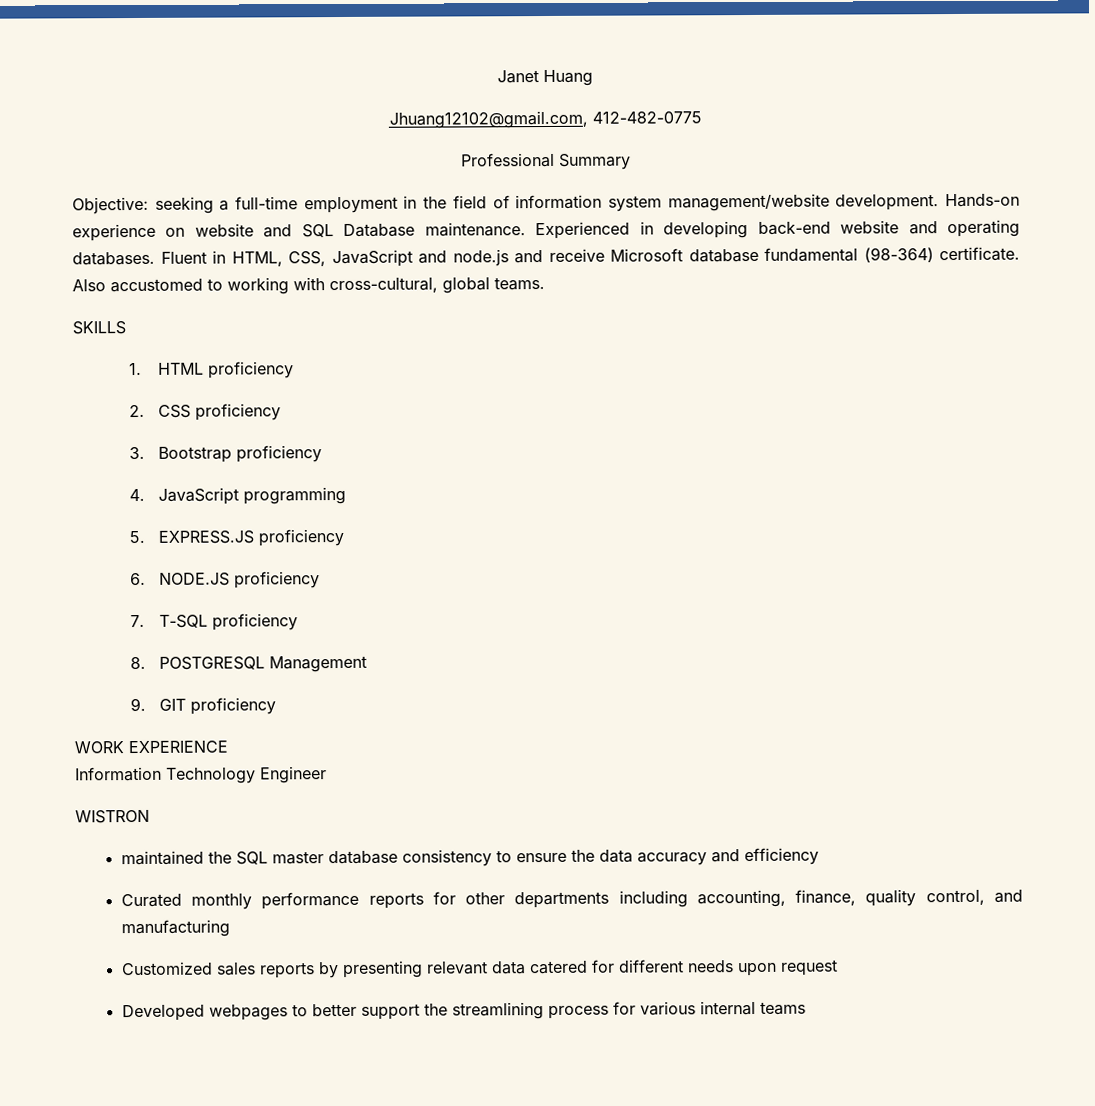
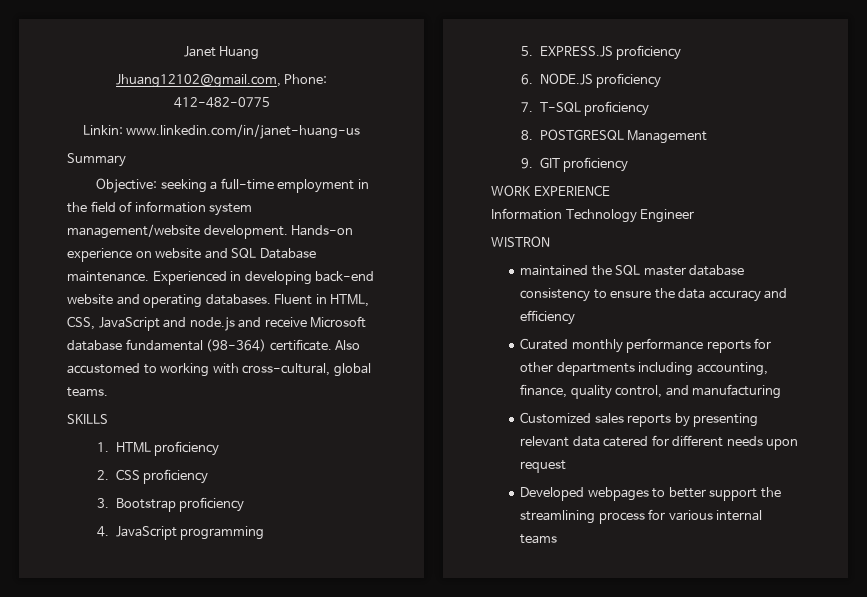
(588, 119) none -> [284,74,328,84] Phone:
[461,152,555,168] Professional -> [82,124,361,139] Linkin: www.linkedin.com/in/janet-huang-us //

